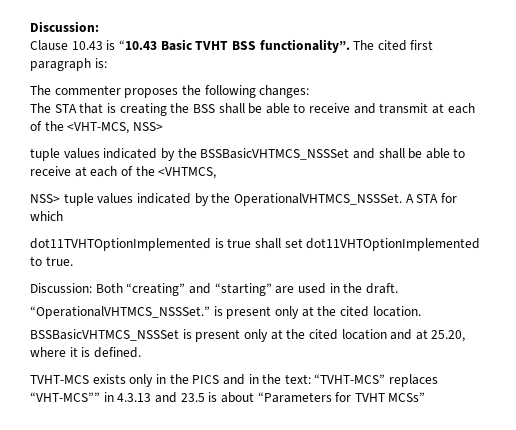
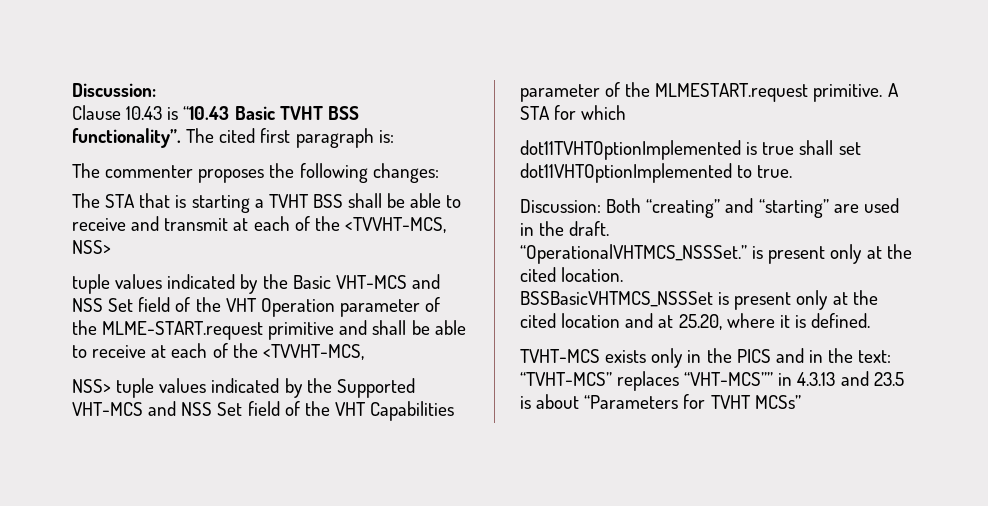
[119,103,190,116] creating the -> [191,194,309,213] starting a TVHT
[67,122,130,134] <VHT-MCS, -> [344,217,446,233] <TVVHT-MCS,
[200,148,350,160] BSSBasicVHTMCS_NSSSet -> [292,274,440,289] [72,297,441,317] [72,320,335,340] Basic VHT-MCS and NSS Set field of the VHT Operation parameter of the MLME-START.request primitive
[158,167,217,179] <VHTMCS, -> [262,344,364,360] <TVVHT-MCS,
[233,193,402,206] OperationalVHTMCS_NSSSet. -> [336,378,415,398] [72,401,455,421] [520,82,883,102] Supported VHT-MCS and NSS Set field of the VHT Capabilities parameter of the MLMESTART.request primitive.

